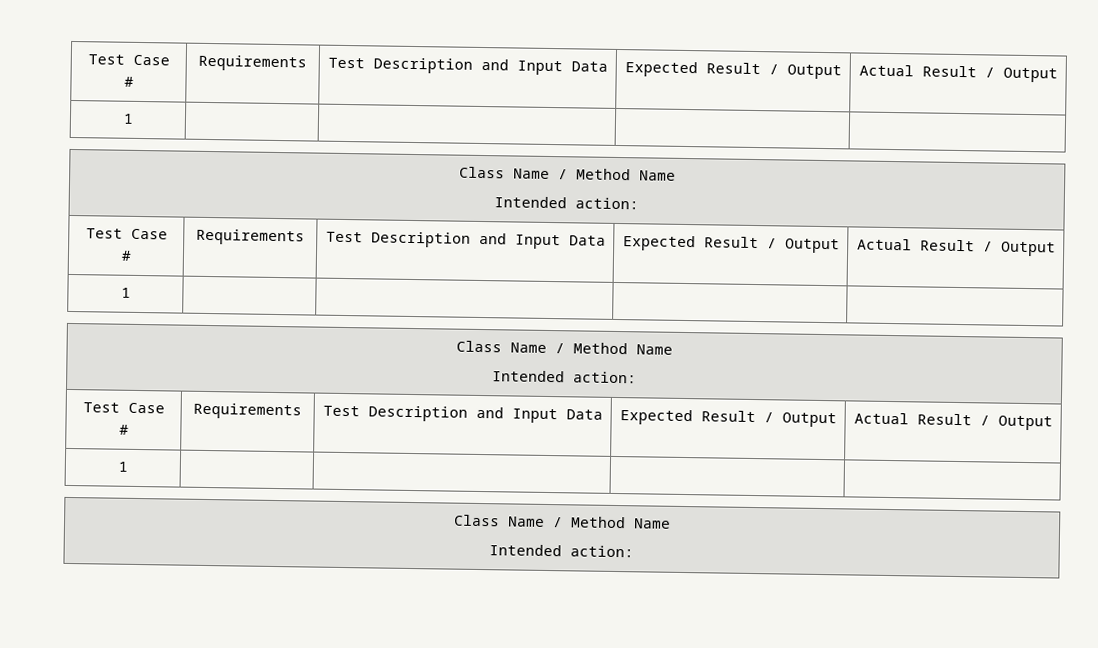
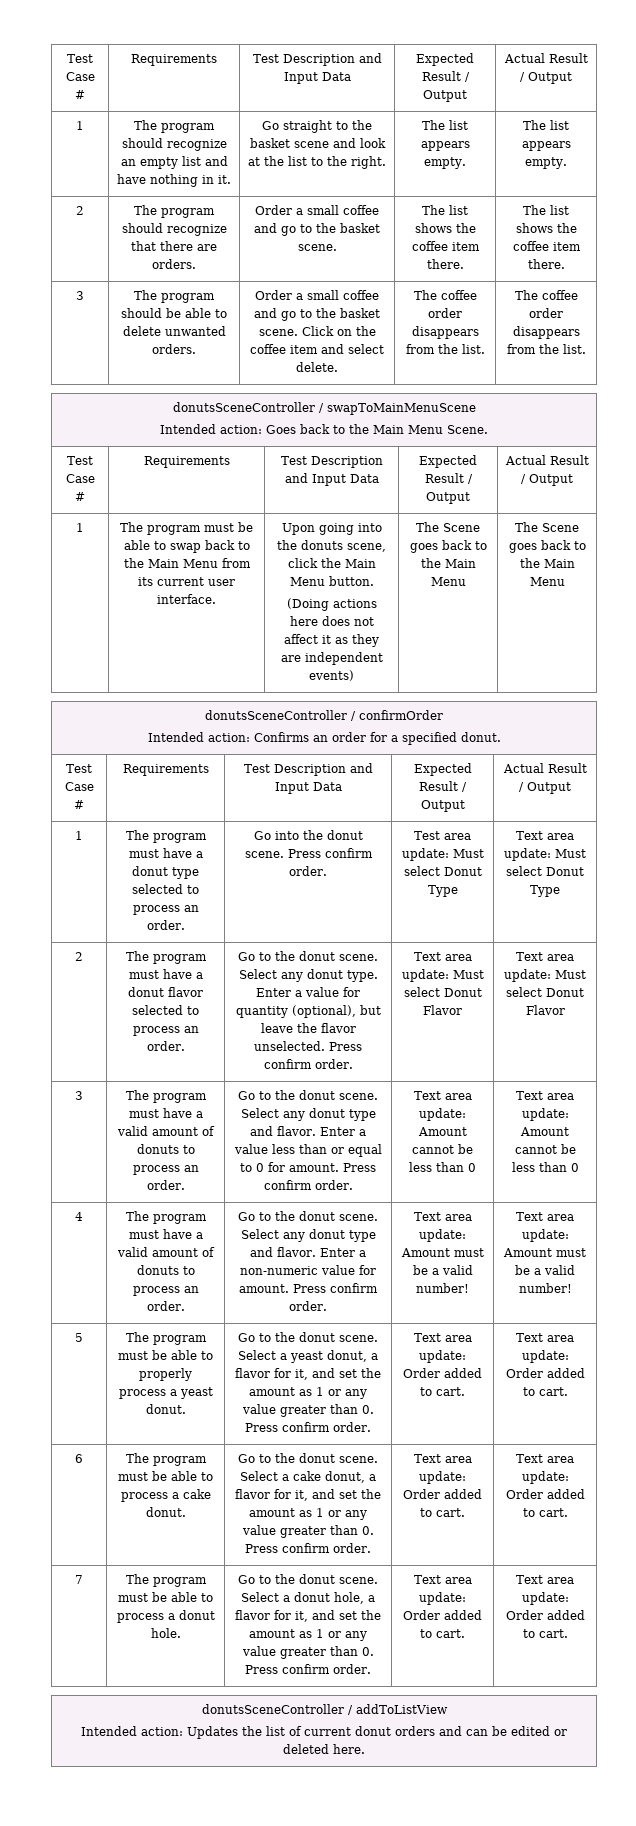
[459,166,676,181] [494,196,639,210] | | | // Class Name / Method Name // Intended action: -> [134,120,215,133] [121,138,227,151] [120,156,228,169] [117,174,231,187] [262,120,372,133] [249,138,386,148] [247,156,386,169] [422,120,468,130] [420,141,470,151] [424,157,467,169] [523,120,569,130] [521,141,571,151] [525,157,568,169] [76,206,84,215] [134,205,215,218] [121,223,227,236] [131,241,217,251] [152,259,196,269] [254,205,379,215] [253,223,380,236] [297,244,337,251] [422,205,468,215] [414,223,476,233] [411,241,480,251] [426,259,464,269] [523,205,569,215] [515,223,577,233] [512,241,581,251] [527,259,565,269] [76,291,84,300] [134,290,215,303] [121,308,227,318] [122,326,226,336] [152,344,196,354] [254,290,379,300] [253,308,380,321] [258,326,376,336] [249,344,384,354] [296,362,338,372] [413,290,477,300] [428,308,462,318] [411,326,479,339] [405,344,485,354] [514,290,578,300] [529,308,563,318] [512,326,580,339] [506,344,586,354] [172,402,476,415] [160,424,488,434] The program should recognize an empty list and have nothing in it. | Go straight to the basket scene and look at the list to the right. | The list appears empty. | The list appears empty. // 2 | The program should recognize that there are orders. | Order a small coffee and go to the basket scene. | The list shows the coffee item there. | The list shows the coffee item there. // 3 | The program should be able to delete unwanted orders. | Order a small coffee and go to the basket scene. Click on the coffee item and select delete. | The coffee order disappears from the list. | The coffee order disappears from the list. // donutsSceneController / swapToMainMenuScene // Intended action: Goes back to the Main Menu Scene.
[456,340,673,355] [492,370,637,384] | | | // Class Name / Method Name // Intended action: -> [120,522,253,535] [123,540,250,553] [123,558,251,568] [138,577,235,586] [157,594,216,604] [281,523,382,535] [277,540,386,552] [287,558,376,568] [289,576,374,586] [286,598,377,611] [289,616,374,626] [284,634,379,647] [280,652,383,665] [309,670,354,681] [416,522,480,532] [409,540,487,553] [420,558,476,568] [430,577,466,586] [515,522,579,532] [508,540,586,553] [519,558,575,568] [529,577,565,586] [204,710,443,721] [147,732,501,745] The program must be able to swap back to the Main Menu from its current user interface. | Upon going into the donuts scene, click the Main Menu button. // (Doing actions here does not affect it as they are independent events) | The Scene goes back to the Main Menu | The Scene goes back to the Main Menu // donutsSceneController / confirmOrder // Intended action: Confirms an order for a specified donut.
[454,514,671,529] [489,544,634,558] | | | // Class Name / Method Name // Intended action: -> [125,830,207,843] [128,848,203,858] [132,866,199,879] [132,884,199,894] [132,905,199,915] [146,920,185,930] [253,830,363,840] [244,848,373,858] [289,866,328,876] [414,831,471,840] [401,848,484,861] [403,866,482,876] [427,885,458,897] [516,831,574,840] [504,848,586,861] [506,866,584,876] [530,885,560,897] [75,952,83,961] [125,951,207,964] [128,969,203,979] [128,987,203,997] [132,1005,199,1015] [132,1026,199,1036] [146,1041,185,1051] [237,951,378,961] [238,969,378,982] [255,987,360,997] [235,1005,381,1018] [260,1023,356,1033] [253,1041,362,1051] [263,1059,353,1069] [413,952,472,961] [401,969,484,982] [403,987,482,997] [423,1005,462,1015] [516,952,574,961] [504,969,586,982] [506,987,584,997] [525,1005,565,1015] [75,1091,83,1100] [125,1090,207,1103] [128,1108,203,1118] [117,1126,215,1136] [136,1144,195,1154] [132,1165,199,1175] [146,1180,185,1190] [237,1090,378,1100] [240,1108,376,1121] [250,1126,366,1136] [233,1144,382,1157] [239,1162,376,1172] [263,1180,353,1190] [413,1091,472,1100] [419,1108,466,1121] [417,1127,467,1136] [412,1144,473,1154] [409,1162,476,1172] [516,1091,574,1100] [521,1108,569,1121] [520,1127,569,1136] [514,1144,576,1154] [511,1162,579,1172] [75,1212,83,1221] [125,1211,207,1224] [128,1229,203,1239] [117,1247,215,1257] [136,1265,195,1275] [132,1286,199,1296] [146,1301,185,1311] [237,1211,378,1221] [240,1229,376,1242] [250,1247,366,1257] [239,1265,376,1275] [238,1283,378,1293] [289,1301,328,1311] [413,1212,472,1221] [419,1229,466,1242] [400,1248,484,1257] [412,1265,473,1275] [416,1283,469,1293] [516,1212,574,1221] [521,1229,569,1242] [503,1248,586,1257] [515,1265,575,1275] [518,1283,572,1293] [75,1333,83,1342] [125,1332,207,1345] [118,1350,213,1360] [139,1368,192,1381] [118,1387,213,1399] [145,1404,186,1414] [237,1332,378,1342] [237,1350,378,1363] [234,1368,381,1380] [248,1387,367,1399] [241,1404,374,1417] [245,1422,372,1432] [413,1333,472,1342] [419,1350,466,1363] [403,1368,482,1378] [420,1387,465,1396] [516,1333,574,1342] [521,1350,569,1363] [505,1368,585,1378] [522,1387,568,1396] [75,1454,83,1463] [125,1453,207,1466] [118,1471,213,1481] [120,1489,211,1502] [145,1507,186,1517] [237,1453,378,1463] [239,1471,376,1483] [234,1489,381,1501] [248,1508,367,1520] [241,1525,374,1538] [245,1543,372,1553] [413,1454,472,1463] [419,1471,466,1484] [403,1489,482,1499] [420,1508,465,1517] [516,1454,574,1463] [521,1471,569,1484] [505,1489,585,1499] [522,1508,568,1517] [75,1575,83,1584] [125,1574,207,1587] [118,1592,213,1602] [116,1610,215,1623] [150,1628,181,1638] [237,1574,378,1584] [240,1592,375,1604] [234,1610,381,1622] [248,1629,367,1641] [241,1646,374,1659] [245,1664,372,1674] [413,1575,472,1584] [419,1592,466,1605] [403,1610,482,1620] [420,1629,465,1638] [516,1575,574,1584] [521,1592,569,1605] [505,1610,585,1620] [522,1629,568,1638] [201,1704,448,1715] [80,1726,567,1739] [283,1744,365,1754] The program must have a donut type selected to process an order. | Go into the donut scene. Press confirm order. | Test area update: Must select Donut Type | Text area update: Must select Donut Type // 2 | The program must have a donut flavor selected to process an order. | Go to the donut scene. Select any donut type. Enter a value for quantity (optional), but leave the flavor unselected. Press confirm order. | Text area update: Must select Donut Flavor | Text area update: Must select Donut Flavor // 3 | The program must have a valid amount of donuts to process an order. | Go to the donut scene. Select any donut type and flavor. Enter a value less than or equal to 0 for amount. Press confirm order. | Text area update: Amount cannot be less than 0 | Text area update: Amount cannot be less than 0 // 4 | The program must have a valid amount of donuts to process an order. | Go to the donut scene. Select any donut type and flavor. Enter a non-numeric value for amount. Press confirm order. | Text area update: Amount must be a valid number! | Text area update: Amount must be a valid number! // 5 | The program must be able to properly process a yeast donut. | Go to the donut scene. Select a yeast donut, a flavor for it, and set the amount as 1 or any value greater than 0. Press confirm order. | Text area update: Order added to cart. | Text area update: Order added to cart. // 6 | The program must be able to process a cake donut. | Go to the donut scene. Select a cake donut, a flavor for it, and set the amount as 1 or any value greater than 0. Press confirm order. | Text area update: Order added to cart. | Text area update: Order added to cart. // 7 | The program must be able to process a donut hole. | Go to the donut scene. Select a donut hole, a flavor for it, and set the amount as 1 or any value greater than 0. Press confirm order. | Text area update: Order added to cart. | Text area update: Order added to cart. // donutsSceneController / addToListView // Intended action: Updates the list of current donut orders and can be edited or deleted here.

